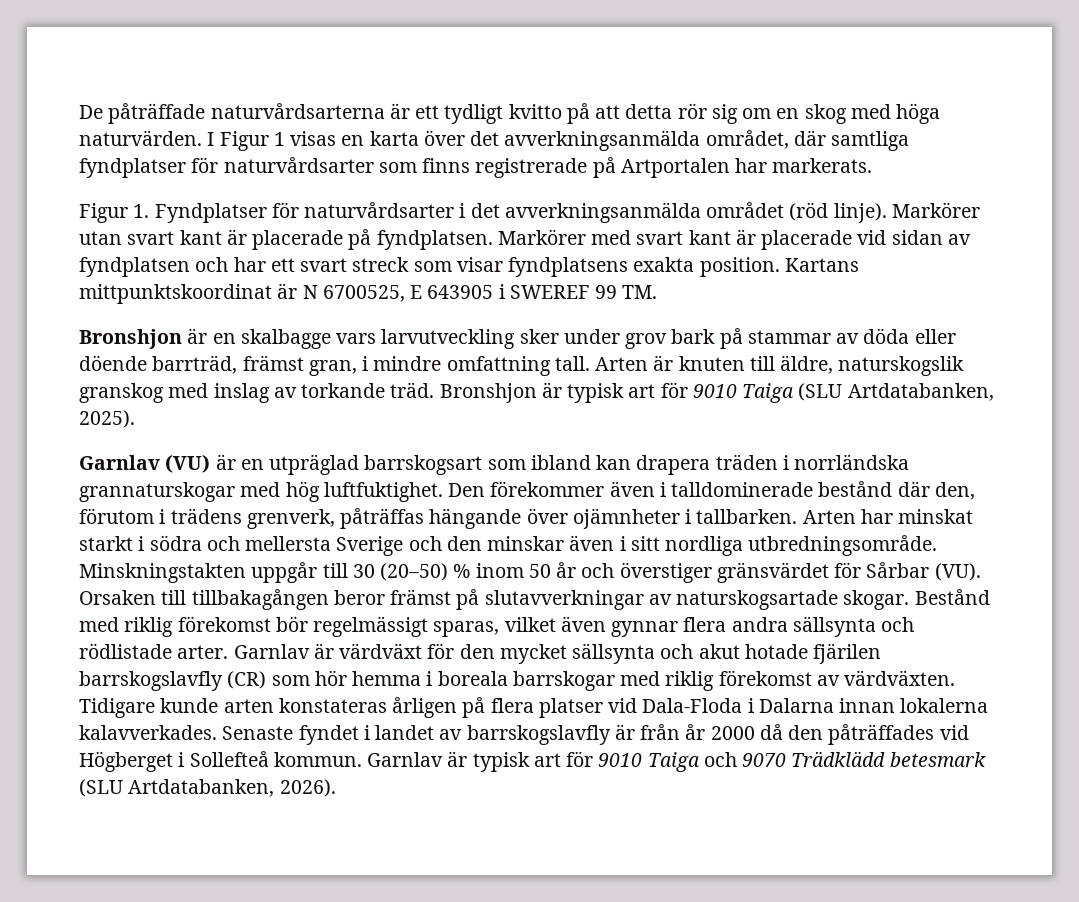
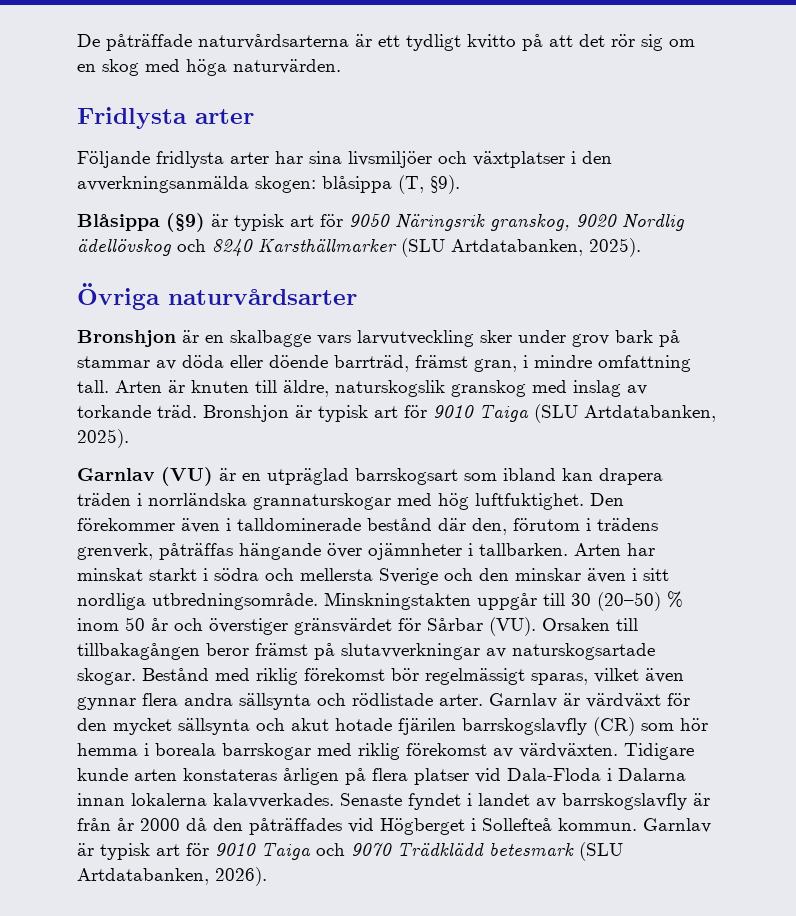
[625,104,673,119] detta -> [579,34,605,47] det
[207,130,910,151] [79,157,873,178] [79,202,980,223] [79,229,971,250] [79,257,859,277] [79,283,658,304] I Figur 1 visas en karta över det avverkningsanmälda området, där samtliga fyndplatser för naturvårdsarter som finns registrerade på Artportalen har markerats. // Figur 1. Fyndplatser för naturvårdsarter i det avverkningsanmälda området (röd linje). Markörer utan svart kant är placerade på fyndplatsen. Markörer med svart kant är placerade vid sidan av fyndplatsen och har ett svart streck som visar fyndplatsens exakta position. Kartans mittpunktskoordinat är N 6700525, E 643905 i SWEREF 99 TM. -> [77,107,254,129] [77,151,612,168] [77,175,460,194] [77,213,685,232] [77,238,641,257] [77,283,357,310] // Fridlysta arter // Följande fridlysta arter har sina livsmiljöer och växtplatser i den avverkningsanmälda skogen: blåsippa (T, §9). // Blåsippa (§9) är typisk art för 9050 Näringsrik granskog, 9020 Nordlig ädellövskog och 8240 Karsthällmarker (SLU Artdatabanken, 2025). // Övriga naturvårdsarter

